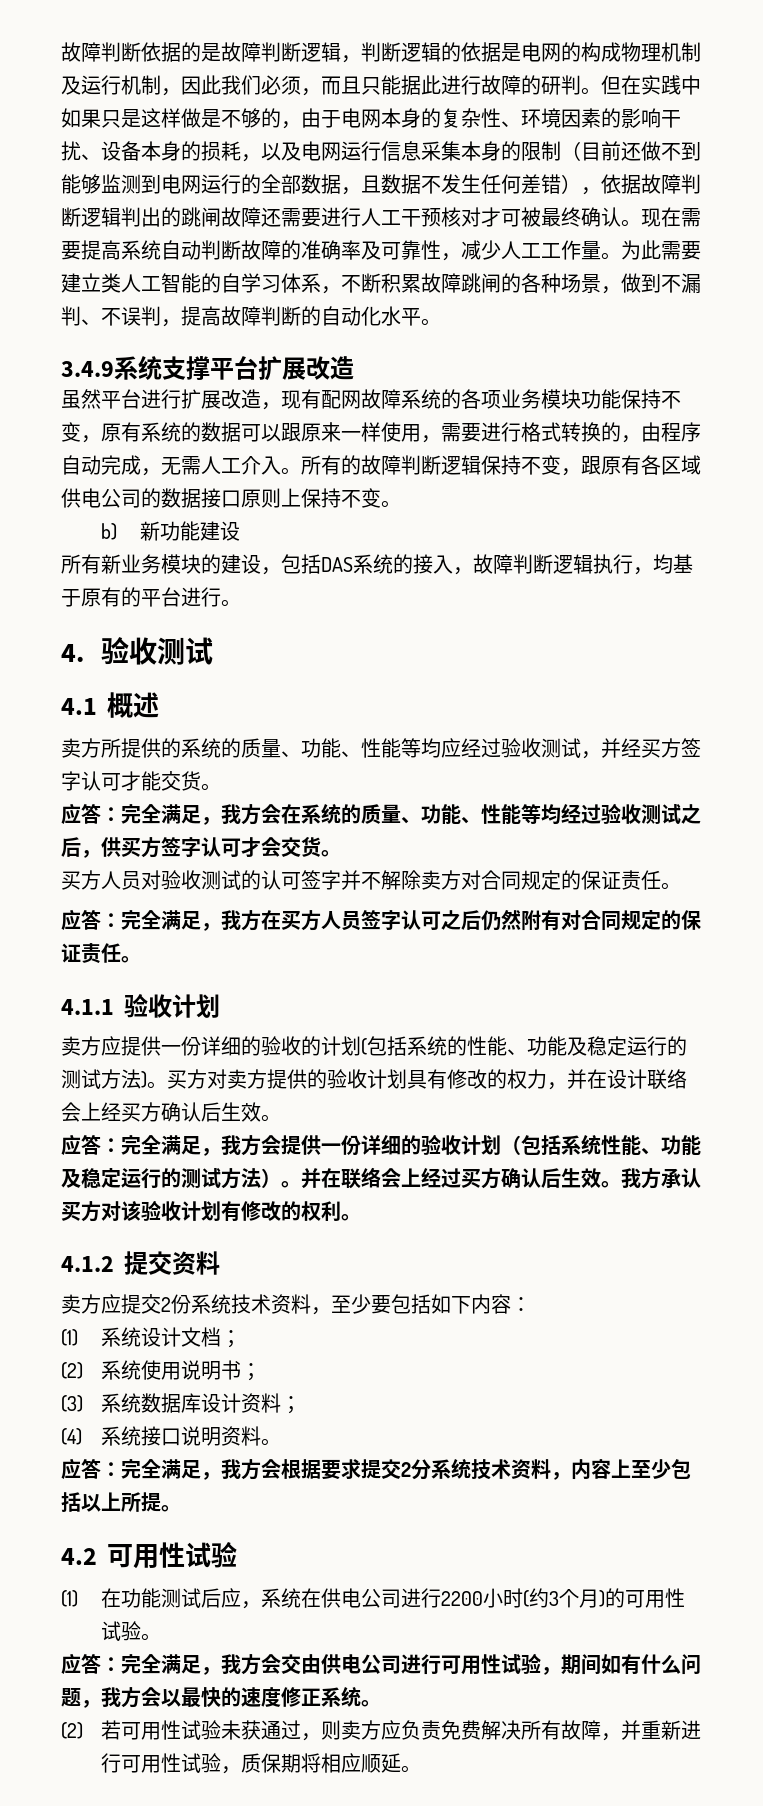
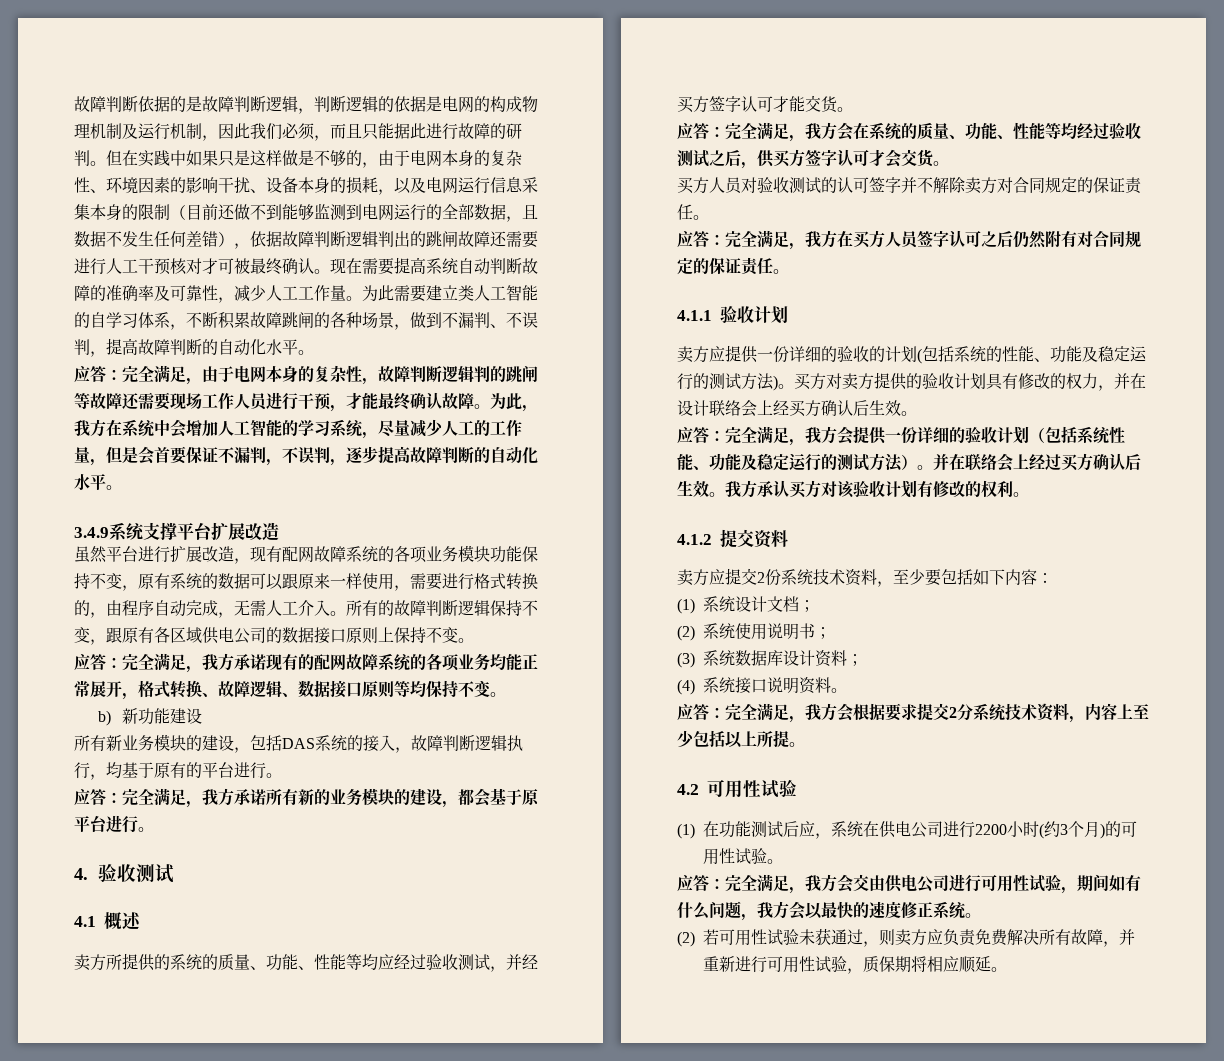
(441, 322) none -> [74,365,538,385] [74,392,538,412] [74,419,522,439] [74,446,538,466] [74,474,122,490] // 应答：完全满足，由于电网本身的复杂性，故障判断逻辑判的跳闸等故障还需要现场工作人员进行干预，才能最终确认故障。为此，我方在系统中会增加人工智能的学习系统，尽量减少人工的工作量，但是会首要保证不漏判，不误判，逐步提高故障判断的自动化水平。
(401, 504) none -> [74,653,538,673] [74,680,506,700] // 应答：完全满足，我方承诺现有的配网故障系统的各项业务均能正常展开，格式转换、故障逻辑、数据接口原则等均保持不变。
(241, 603) none -> [74,788,539,808] [74,815,154,833] // 应答：完全满足，我方承诺所有新的业务模块的建设，都会基于原平台进行。

